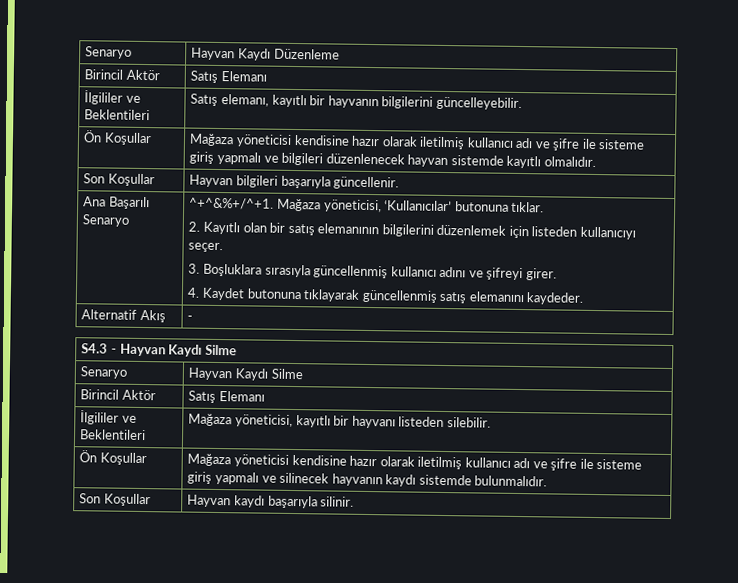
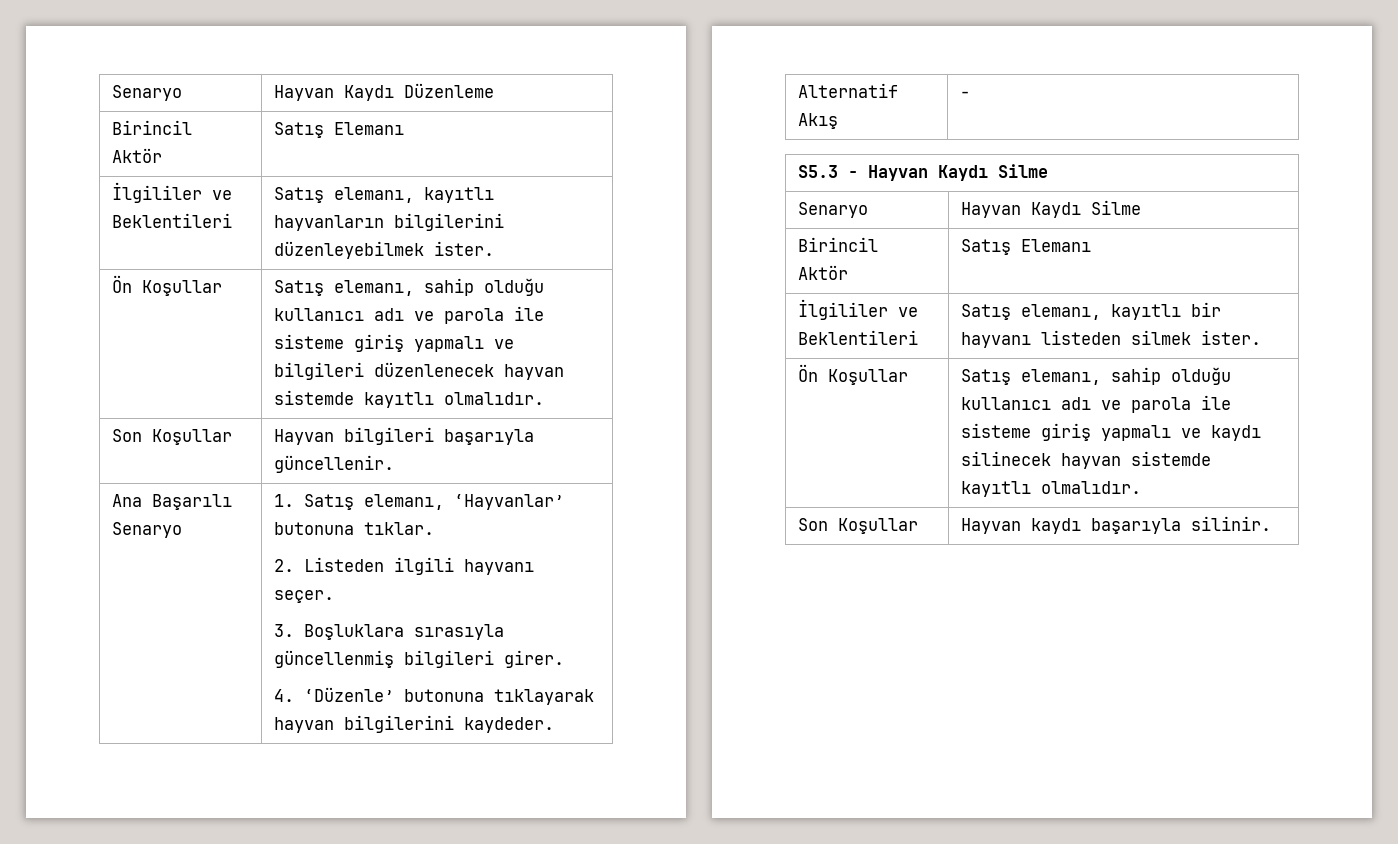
[309,95,522,111] [83,130,152,146] [189,133,581,151] bir hayvanın bilgilerini güncelleyebilir. // Ön Koşullar | Mağaza yöneticisi kendisine hazır olarak iletilmiş kullanıcı adı ve şifre -> [273,213,504,231] [273,241,494,259] [111,275,222,296] [273,278,544,296] [273,308,504,324] hayvanların bilgilerini düzenleyebilmek ister. // Ön Koşullar | Satış elemanı, sahip olduğu kullanıcı adı ve parola
[189,197,453,213] ^+^&%+/^+1. Mağaza yöneticisi, ‘Kullanıcılar’ -> [273,494,564,510] 1. Satış elemanı, ‘Hayvanlar’
[202,221,636,240] Kayıtlı olan bir satış elemanının bilgilerini düzenlemek için listeden kullanıcıyı -> [303,557,534,575] Listeden ilgili hayvanı
[390,266,524,281] kullanıcı adını ve şifreyi -> [403,650,494,668] bilgileri
[201,287,245,301] Kaydet -> [303,687,394,702] ‘Düzenle’
[361,289,525,304] güncellenmiş satış elemanını -> [273,715,454,733] hayvan bilgilerini
[81,343,109,354] S4.3 -> [797,165,838,178] S5.3
[188,413,293,427] Mağaza yöneticisi, -> [960,304,1101,320] Satış elemanı,
[446,417,491,428] [79,450,147,466] [187,453,643,471] [187,471,548,487] silebilir. // Ön Koşullar | Mağaza yöneticisi kendisine hazır olarak iletilmiş kullanıcı adı ve şifre ile sisteme giriş yapmalı ve silinecek hayvanın kaydı sistemde bulunmalıdır. -> [1130,330,1261,345] [797,364,908,385] [960,367,1231,385] [960,395,1231,413] [960,423,1261,441] [960,451,1211,469] [960,481,1141,497] silmek ister. // Ön Koşullar | Satış elemanı, sahip olduğu kullanıcı adı ve parola ile sisteme giriş yapmalı ve kaydı silinecek hayvan sistemde kayıtlı olmalıdır.

